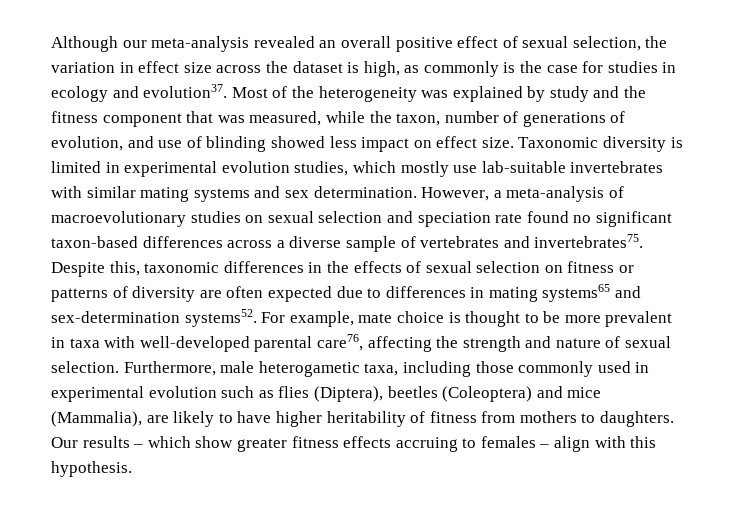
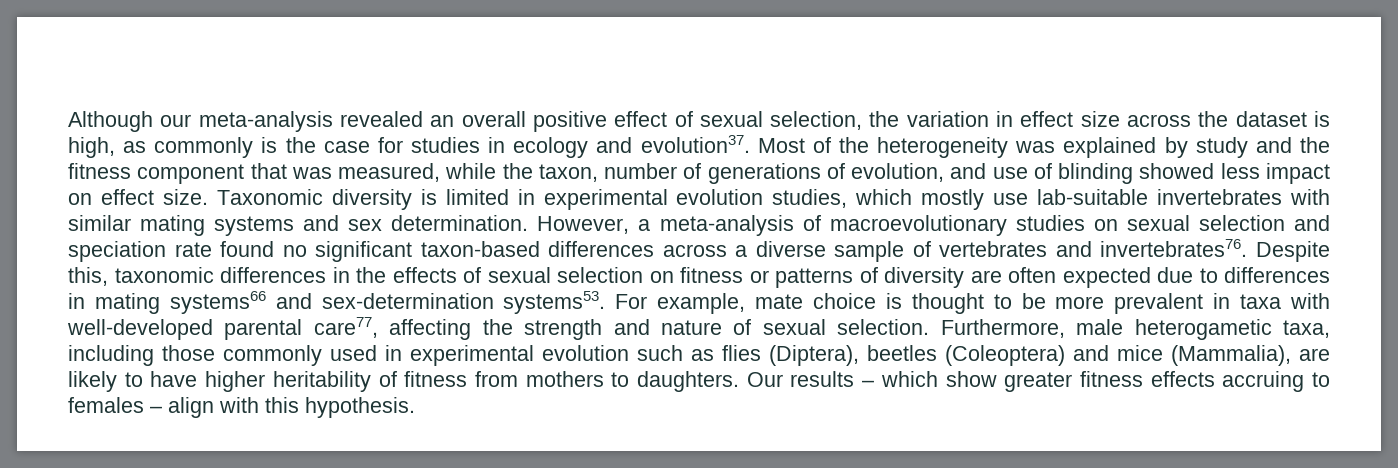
[534,234,644,248] invertebrates75. -> [1100,239,1248,257] invertebrates76.
[542,284,611,302] systems65 -> [169,291,266,314] systems66
[184,309,257,327] systems52. -> [503,291,606,314] systems53.
[316,334,363,351] care76, -> [313,317,378,338] care77,

